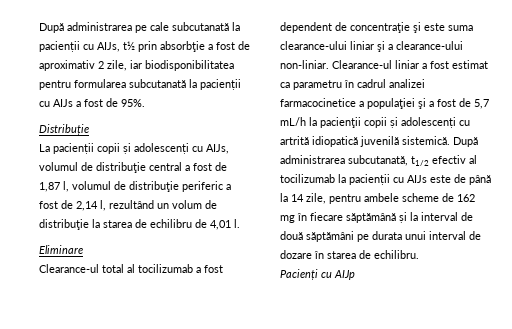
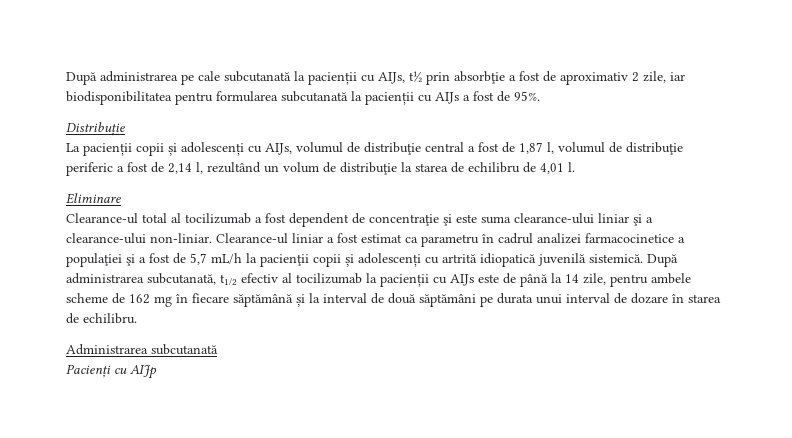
(419, 254) none -> [66,344,218,355] // Administrarea subcutanată

